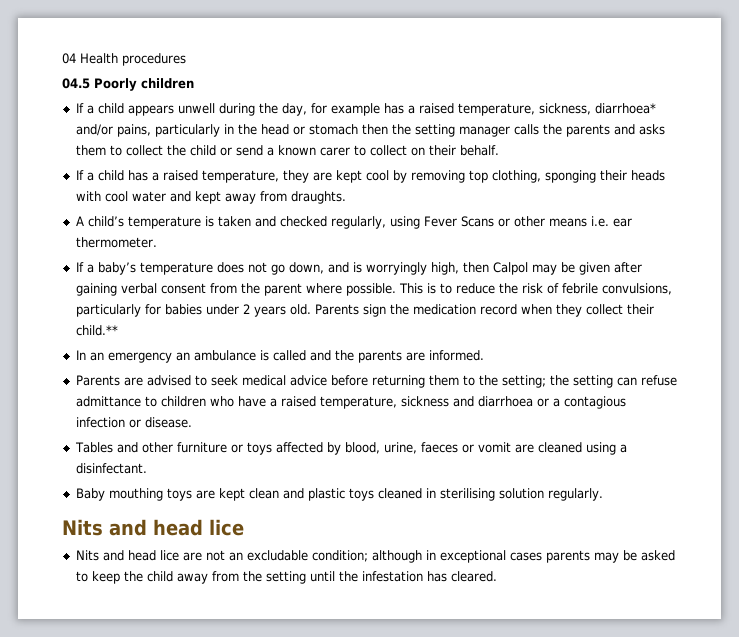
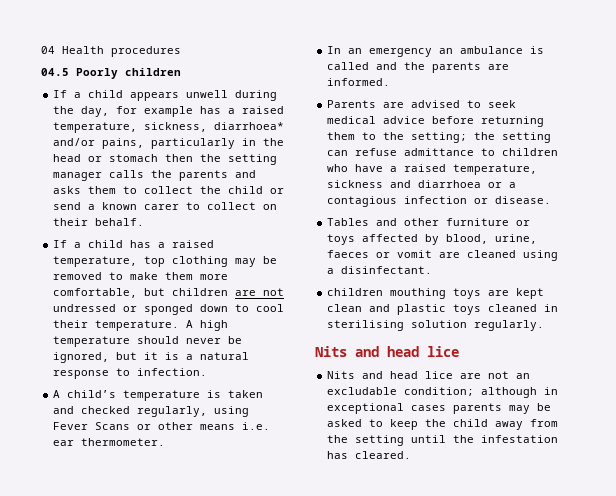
[282,170,665,183] [75,191,346,204] they are kept cool by removing top clothing, sponging their heads with cool water and kept away from draughts. -> [144,256,278,267] [53,272,229,280] [53,288,285,298] [53,304,285,315] [53,320,229,331] [53,336,243,347] [53,352,250,363] [53,368,208,379] top clothing may be removed to make them more comfortable, but children are not undressed or sponged down to cool their temperature. A high temperature should never be ignored, but it is a natural response to infection.
[75,262,642,275] [75,283,672,296] [75,304,654,317] [75,325,118,336] // If a baby’s temperature does not go down, and is worryingly high, then Calpol may be given after gaining verbal consent from the parent where possible. This is to reduce the risk of febrile convulsions, particularly for babies under 2 years old. Parents sign the medication record when they collect their child.** -> (166, 442) none
[75,488,105,501] Baby -> [327,288,384,296] children

